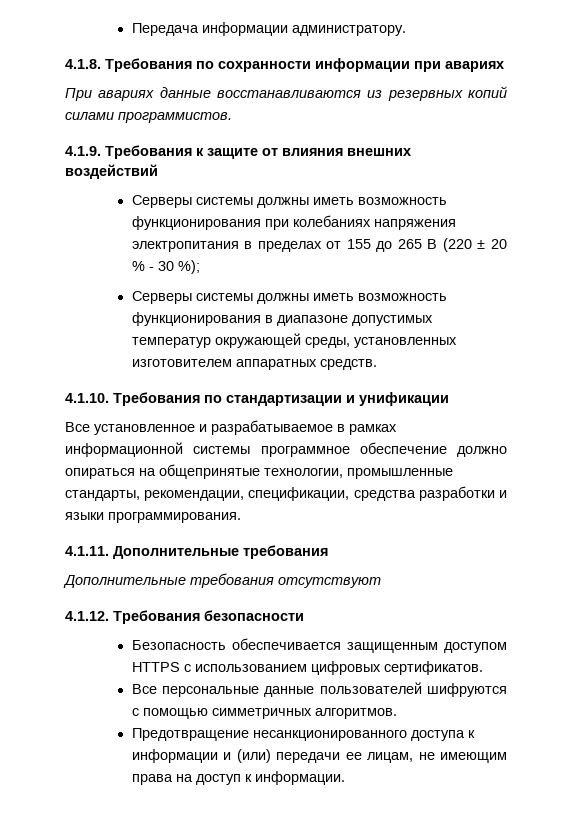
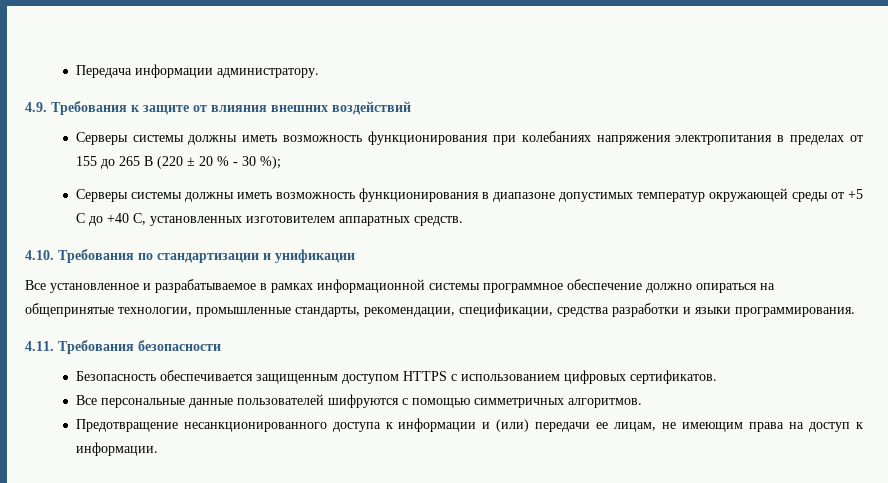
[65,58,504,72] [65,86,507,101] [65,112,232,123] [65,146,101,156] 4.1.8. Требования по сохранности информации при авариях // При авариях данные восстанавливаются из резервных копий силами программистов. // 4.1.9. -> [25,102,47,112] 4.9.
[304,337,350,348] среды, -> [791,189,864,202] [75,213,146,226] среды от +5 С до +40 С,
[65,393,109,403] 4.1.10. -> [25,250,54,260] 4.10.
[65,545,328,559] [63,573,381,588] [65,611,109,621] 4.1.11. Дополнительные требования // Дополнительные требования отсутствуют // 4.1.12. -> [25,341,54,351] 4.11.

